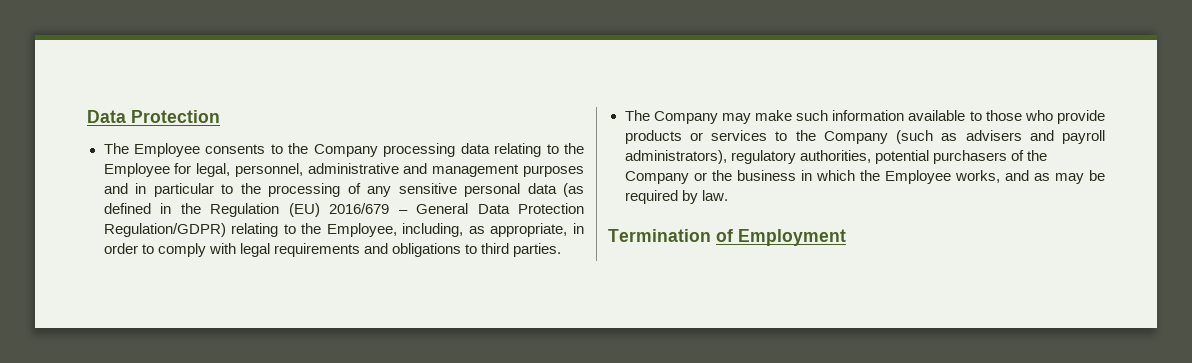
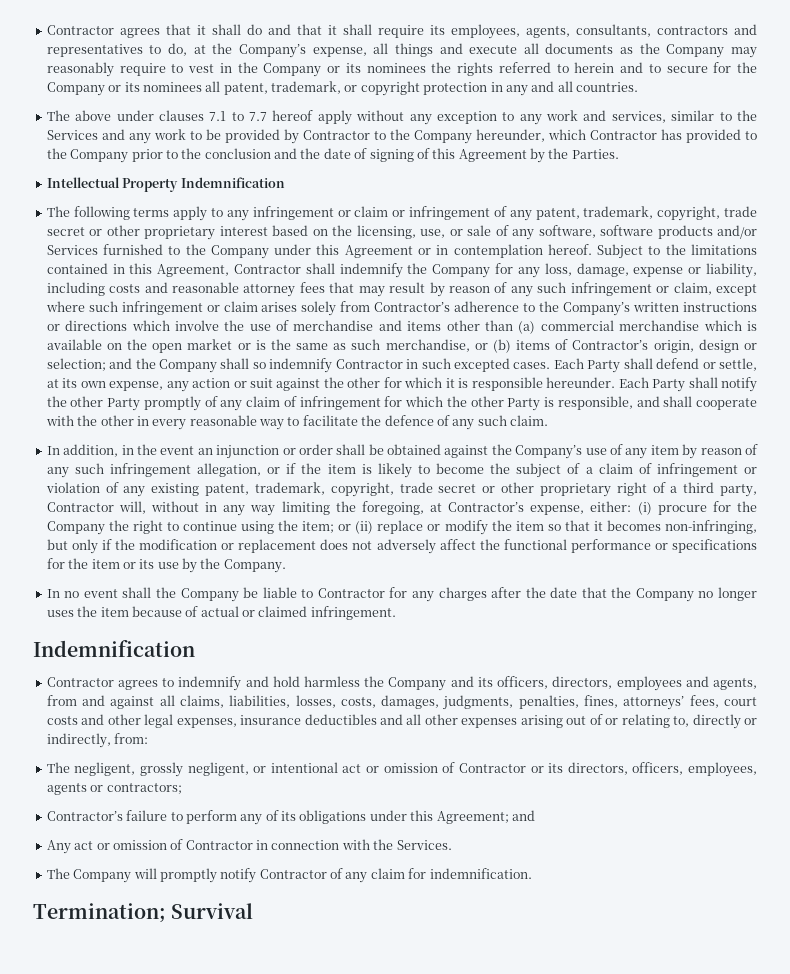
[87,110,220,123] [103,143,584,157] [103,163,584,177] [103,183,584,197] [103,203,584,217] [103,223,584,237] [103,243,561,257] [624,110,1105,124] [624,130,1105,144] [624,150,1047,164] [624,170,1105,184] [624,190,728,204] [608,229,846,246] Data Protection // The Employee consents to the Company processing data relating to the Employee for legal, personnel, administrative and management purposes and in particular to the processing of any sensitive personal data (as defined in the Regulation (EU) 2016/679 – General Data Protection Regulation/GDPR) relating to the Employee, including, as appropriate, in order to comply with legal requirements and obligations to third parties. // The Company may make such information available to those who provide products or services to the Company (such as advisers and payroll administrators), regulatory authorities, potential purchasers of the Company or the business in which the Employee works, and as may be required by law. // Termination of Employment -> [46,24,757,39] [46,43,757,58] [46,62,757,77] [46,81,638,96] [46,110,758,125] [46,129,757,144] [46,148,619,163] [46,177,285,192] [46,206,757,221] [46,225,758,240] [46,244,757,259] [46,263,758,278] [46,282,757,297] [45,301,757,316] [46,320,757,334] [46,339,758,353] [46,358,757,373] [46,377,757,392] [46,396,757,411] [45,415,548,430] [46,444,758,459] [46,463,757,478] [45,482,757,497] [46,501,757,516] [46,520,757,535] [46,539,757,554] [46,558,286,573] [46,587,757,602] [46,606,396,620] [33,640,195,657] [46,676,757,691] [46,695,758,710] [46,714,758,729] [46,733,149,748] [46,762,758,777] [46,783,182,795] [46,810,535,825] [46,839,452,854] [46,868,532,883] [33,903,254,923] Contractor agrees that it shall do and that it shall require its employees, agents, consultants, contractors and representatives to do, at the Company’s expense, all things and execute all documents as the Company may reasonably require to vest in the Company or its nominees the rights referred to herein and to secure for the Company or its nominees all patent, trademark, or copyright protection in any and all countries. // The above under clauses 7.1 to 7.7 hereof apply without any exception to any work and services, similar to the Services and any work to be provided by Contractor to the Company hereunder, which Contractor has provided to the Company prior to the conclusion and the date of signing of this Agreement by the Parties. // Intellectual Property Indemnification // The following terms apply to any infringement or claim or infringement of any patent, trademark, copyright, trade secret or other proprietary interest based on the licensing, use, or sale of any software, software products and/or Services furnished to the Company under this Agreement or in contemplation hereof. Subject to the limitations contained in this Agreement, Contractor shall indemnify the Company for any loss, damage, expense or liability, including costs and reasonable attorney fees that may result by reason of any such infringement or claim, except where such infringement or claim arises solely from Contractor’s adherence to the Company’s written instructions or directions which involve the use of merchandise and items other than (a) commercial merchandise which is available on the open market or is the same as such merchandise, or (b) items of Contractor’s origin, design or selection; and the Company shall so indemnify Contractor in such excepted cases. Each Party shall defend or settle, at its own expense, any action or suit against the other for which it is responsible hereunder. Each Party shall notify the other Party promptly of any claim of infringement for which the other Party is responsible, and shall cooperate with the other in every reasonable way to facilitate the defence of any such claim. // In addition, in the event an injunction or order shall be obtained against the Company’s use of any item by reason of any such infringement allegation, or if the item is likely to become the subject of a claim of infringement or violation of any existing patent, trademark, copyright, trade secret or other proprietary right of a third party, Contractor will, without in any way limiting the foregoing, at Contractor’s expense, either: (i) procure for the Company the right to continue using the item; or (ii) replace or modify the item so that it becomes non-infringing, but only if the modification or replacement does not adversely affect the functional performance or specifications for the item or its use by the Company. // In no event shall the Company be liable to Contractor for any charges after the date that the Company no longer uses the item because of actual or claimed infringement. // Indemnification // Contractor agrees to indemnify and hold harmless the Company and its officers, directors, employees and agents, from and against all claims, liabilities, losses, costs, damages, judgments, penalties, fines, attorneys’ fees, court costs and other legal expenses, insurance deductibles and all other expenses arising out of or relating to, directly or indirectly, from: // The negligent, grossly negligent, or intentional act or omission of Contractor or its directors, officers, employees, agents or contractors; // Contractor’s failure to perform any of its obligations under this Agreement; and // Any act or omission of Contractor in connection with the Services. // The Company will promptly notify Contractor of any claim for indemnification. // Termination; Survival

